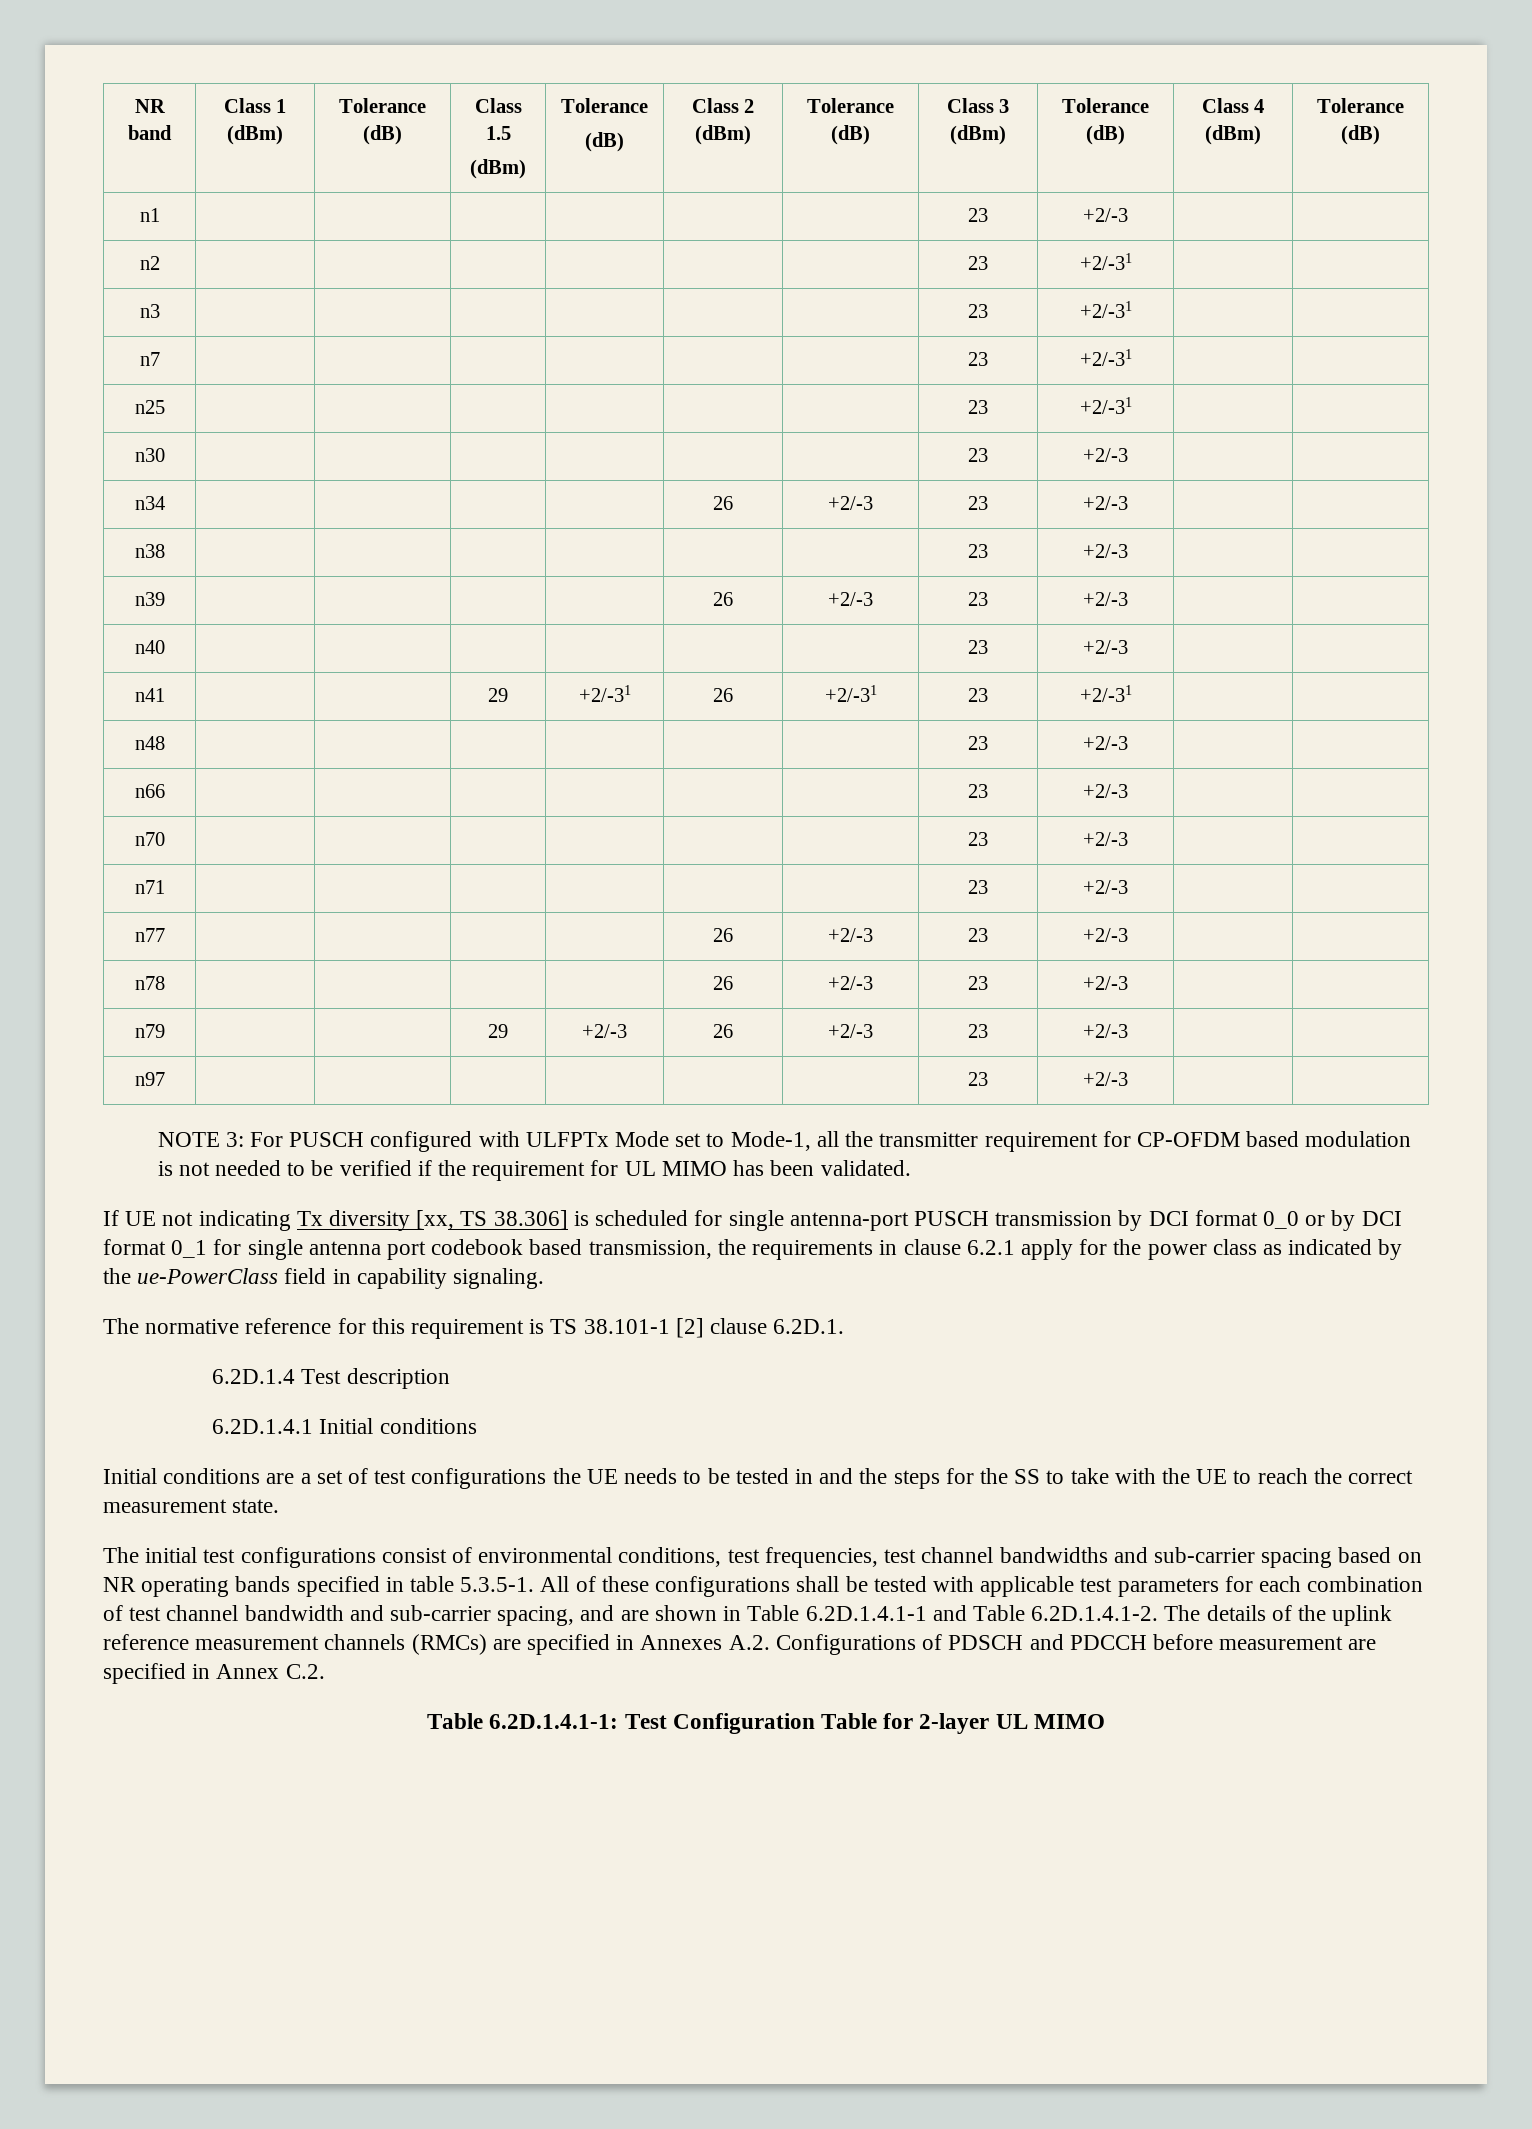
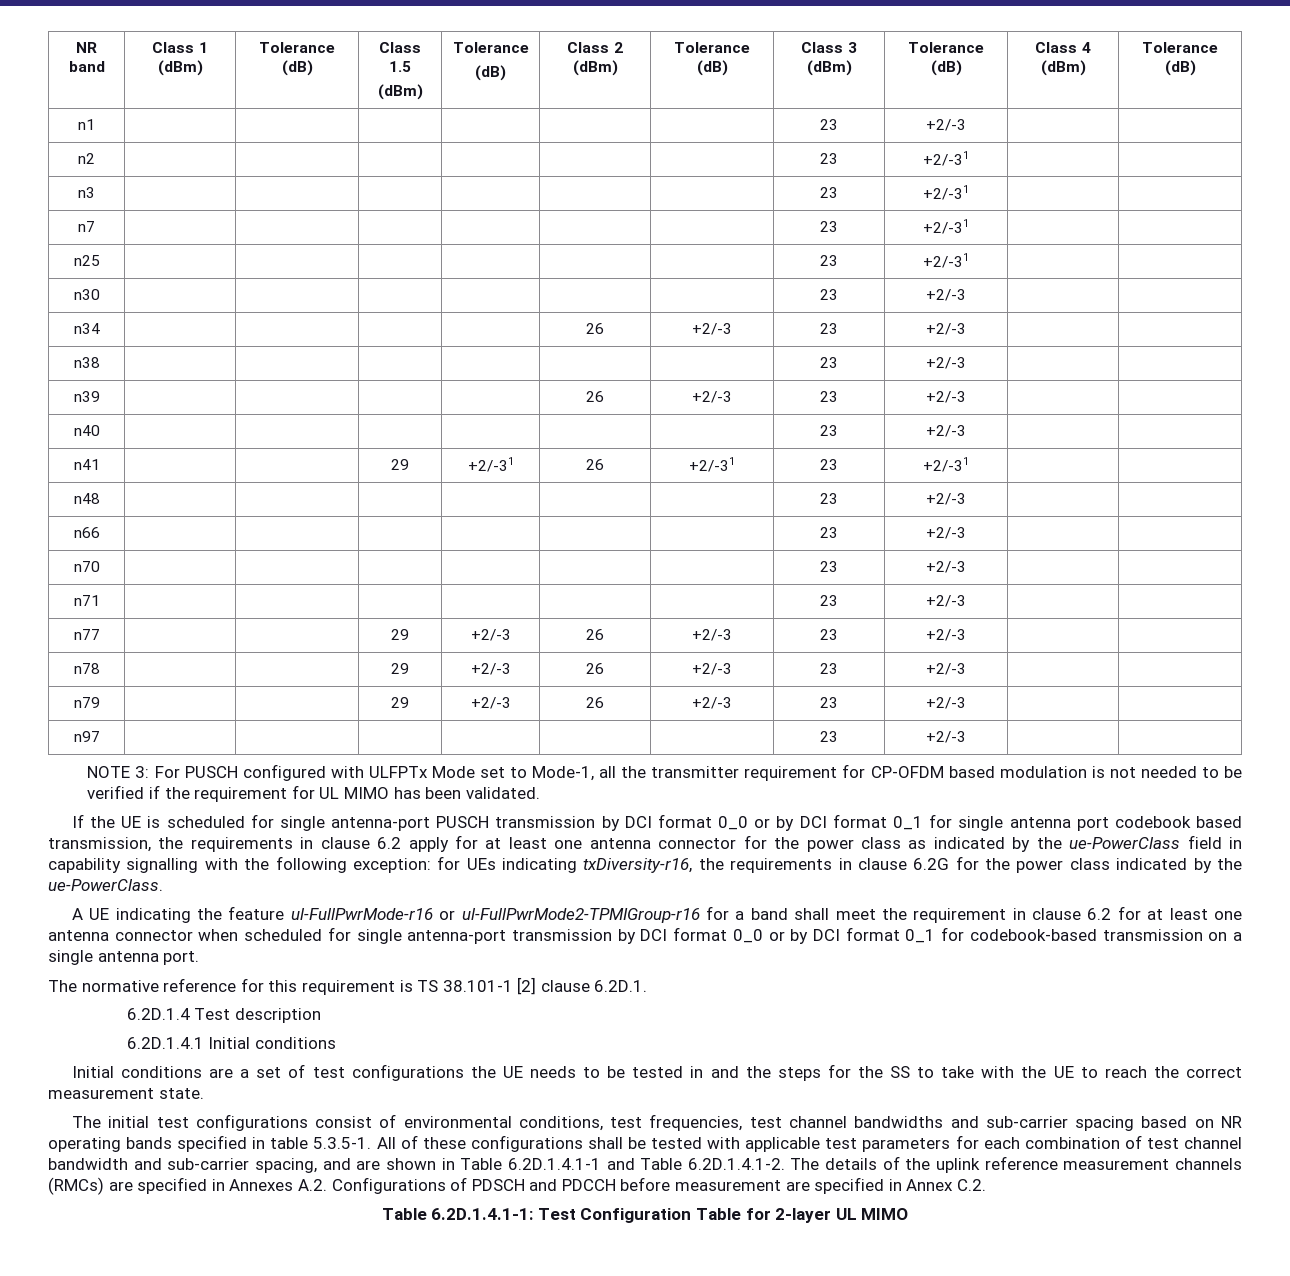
(165, 935) | -> [391,629,409,640] [470,629,511,641] 29 | +2/-3
(165, 983) | -> [391,663,409,674] [470,663,511,675] 29 | +2/-3
[125,1210,568,1231] UE not indicating Tx diversity [xx, TS 38.306] -> [90,816,142,828] the UE
[966,1240,1015,1255] 6.2.1 -> [377,837,402,849] 6.2
(1108, 1247) none -> [485,835,767,849] at least one antenna connector for
[453,1268,545,1289] signaling. -> [126,856,1242,873] [48,879,163,891] [71,906,1242,923] [48,927,1242,944] [48,950,200,965] signalling with the following exception: for UEs indicating txDiversity-r16, the requirements in clause 6.2G for the power class indicated by the ue-PowerClass. // A UE indicating the feature ul-FullPwrMode-r16 or ul-FullPwrMode2-TPMIGroup-r16 for a band shall meet the requirement in clause 6.2 for at least one antenna connector when scheduled for single antenna-port transmission by DCI format 0_0 or by DCI format 0_1 for codebook-based transmission on a single antenna port.

